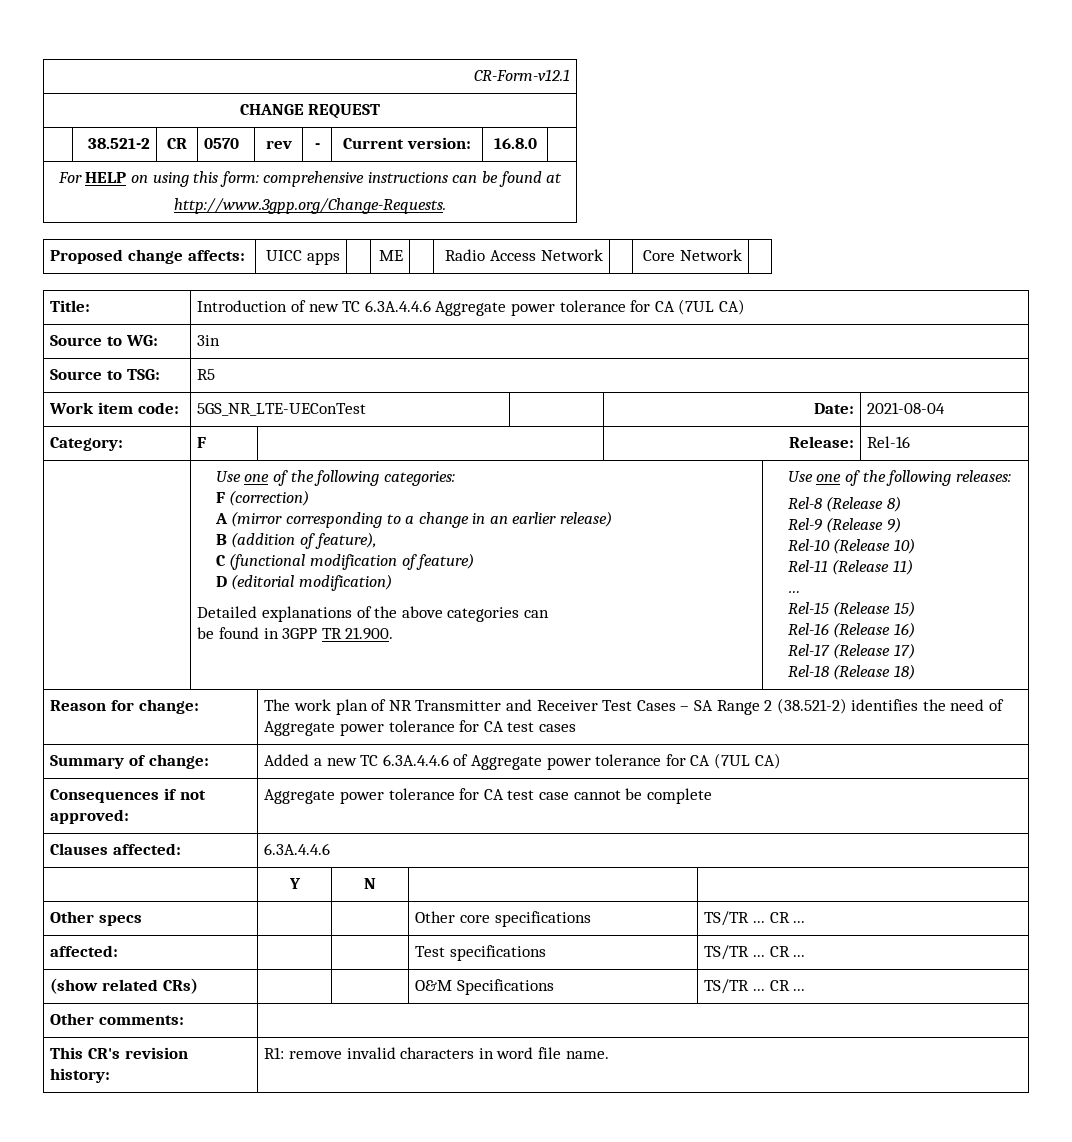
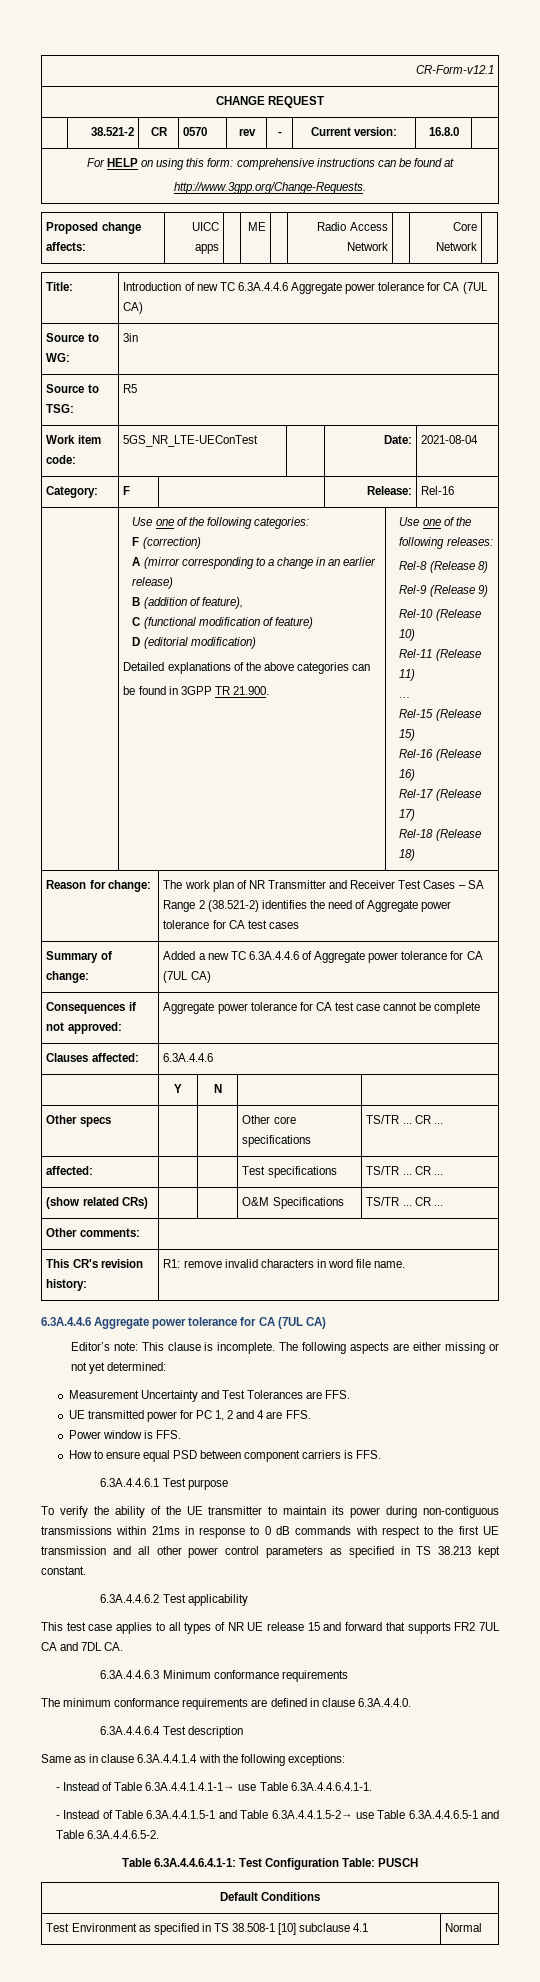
(609, 1055) none -> [41,1317,326,1329] [70,1342,499,1354] [70,1362,166,1374] [68,1390,351,1402] [68,1410,311,1422] [68,1430,181,1439] [68,1450,382,1462] [100,1478,228,1490] [41,1506,499,1518] [41,1526,499,1538] [41,1546,500,1558] [41,1566,86,1575] [100,1594,248,1606] [41,1622,500,1634] [41,1642,124,1651] [100,1670,348,1682] [41,1698,411,1710] [100,1726,243,1738] [41,1754,345,1766] [55,1782,372,1791] [55,1810,499,1819] [55,1830,159,1839] [121,1858,419,1870] [219,1892,321,1901] [46,1923,369,1935] [445,1923,483,1932] // 6.3A.4.4.6 Aggregate power tolerance for CA (7UL CA) // Editor’s note: This clause is incomplete. The following aspects are either missing or not yet determined: // Measurement Uncertainty and Test Tolerances are FFS. // UE transmitted power for PC 1, 2 and 4 are FFS. // Power window is FFS. // How to ensure equal PSD between component carriers is FFS. // 6.3A.4.4.6.1 Test purpose // To verify the ability of the UE transmitter to maintain its power during non-contiguous transmissions within 21ms in response to 0 dB commands with respect to the first UE transmission and all other power control parameters as specified in TS 38.213 kept constant. // 6.3A.4.4.6.2 Test applicability // This test case applies to all types of NR UE release 15 and forward that supports FR2 7UL CA and 7DL CA. // 6.3A.4.4.6.3 Minimum conformance requirements // The minimum conformance requirements are defined in clause 6.3A.4.4.0. // 6.3A.4.4.6.4 Test description // Same as in clause 6.3A.4.4.1.4 with the following exceptions: // - Instead of Table 6.3A.4.4.1.4.1-1→ use Table 6.3A.4.4.6.4.1-1. // - Instead of Table 6.3A.4.4.1.5-1 and Table 6.3A.4.4.1.5-2→ use Table 6.3A.4.4.6.5-1 and Table 6.3A.4.4.6.5-2. // Table 6.3A.4.4.6.4.1-1: Test Configuration Table: PUSCH // Default Conditions // Test Environment as specified in TS 38.508-1 [10] subclause 4.1 | Normal

